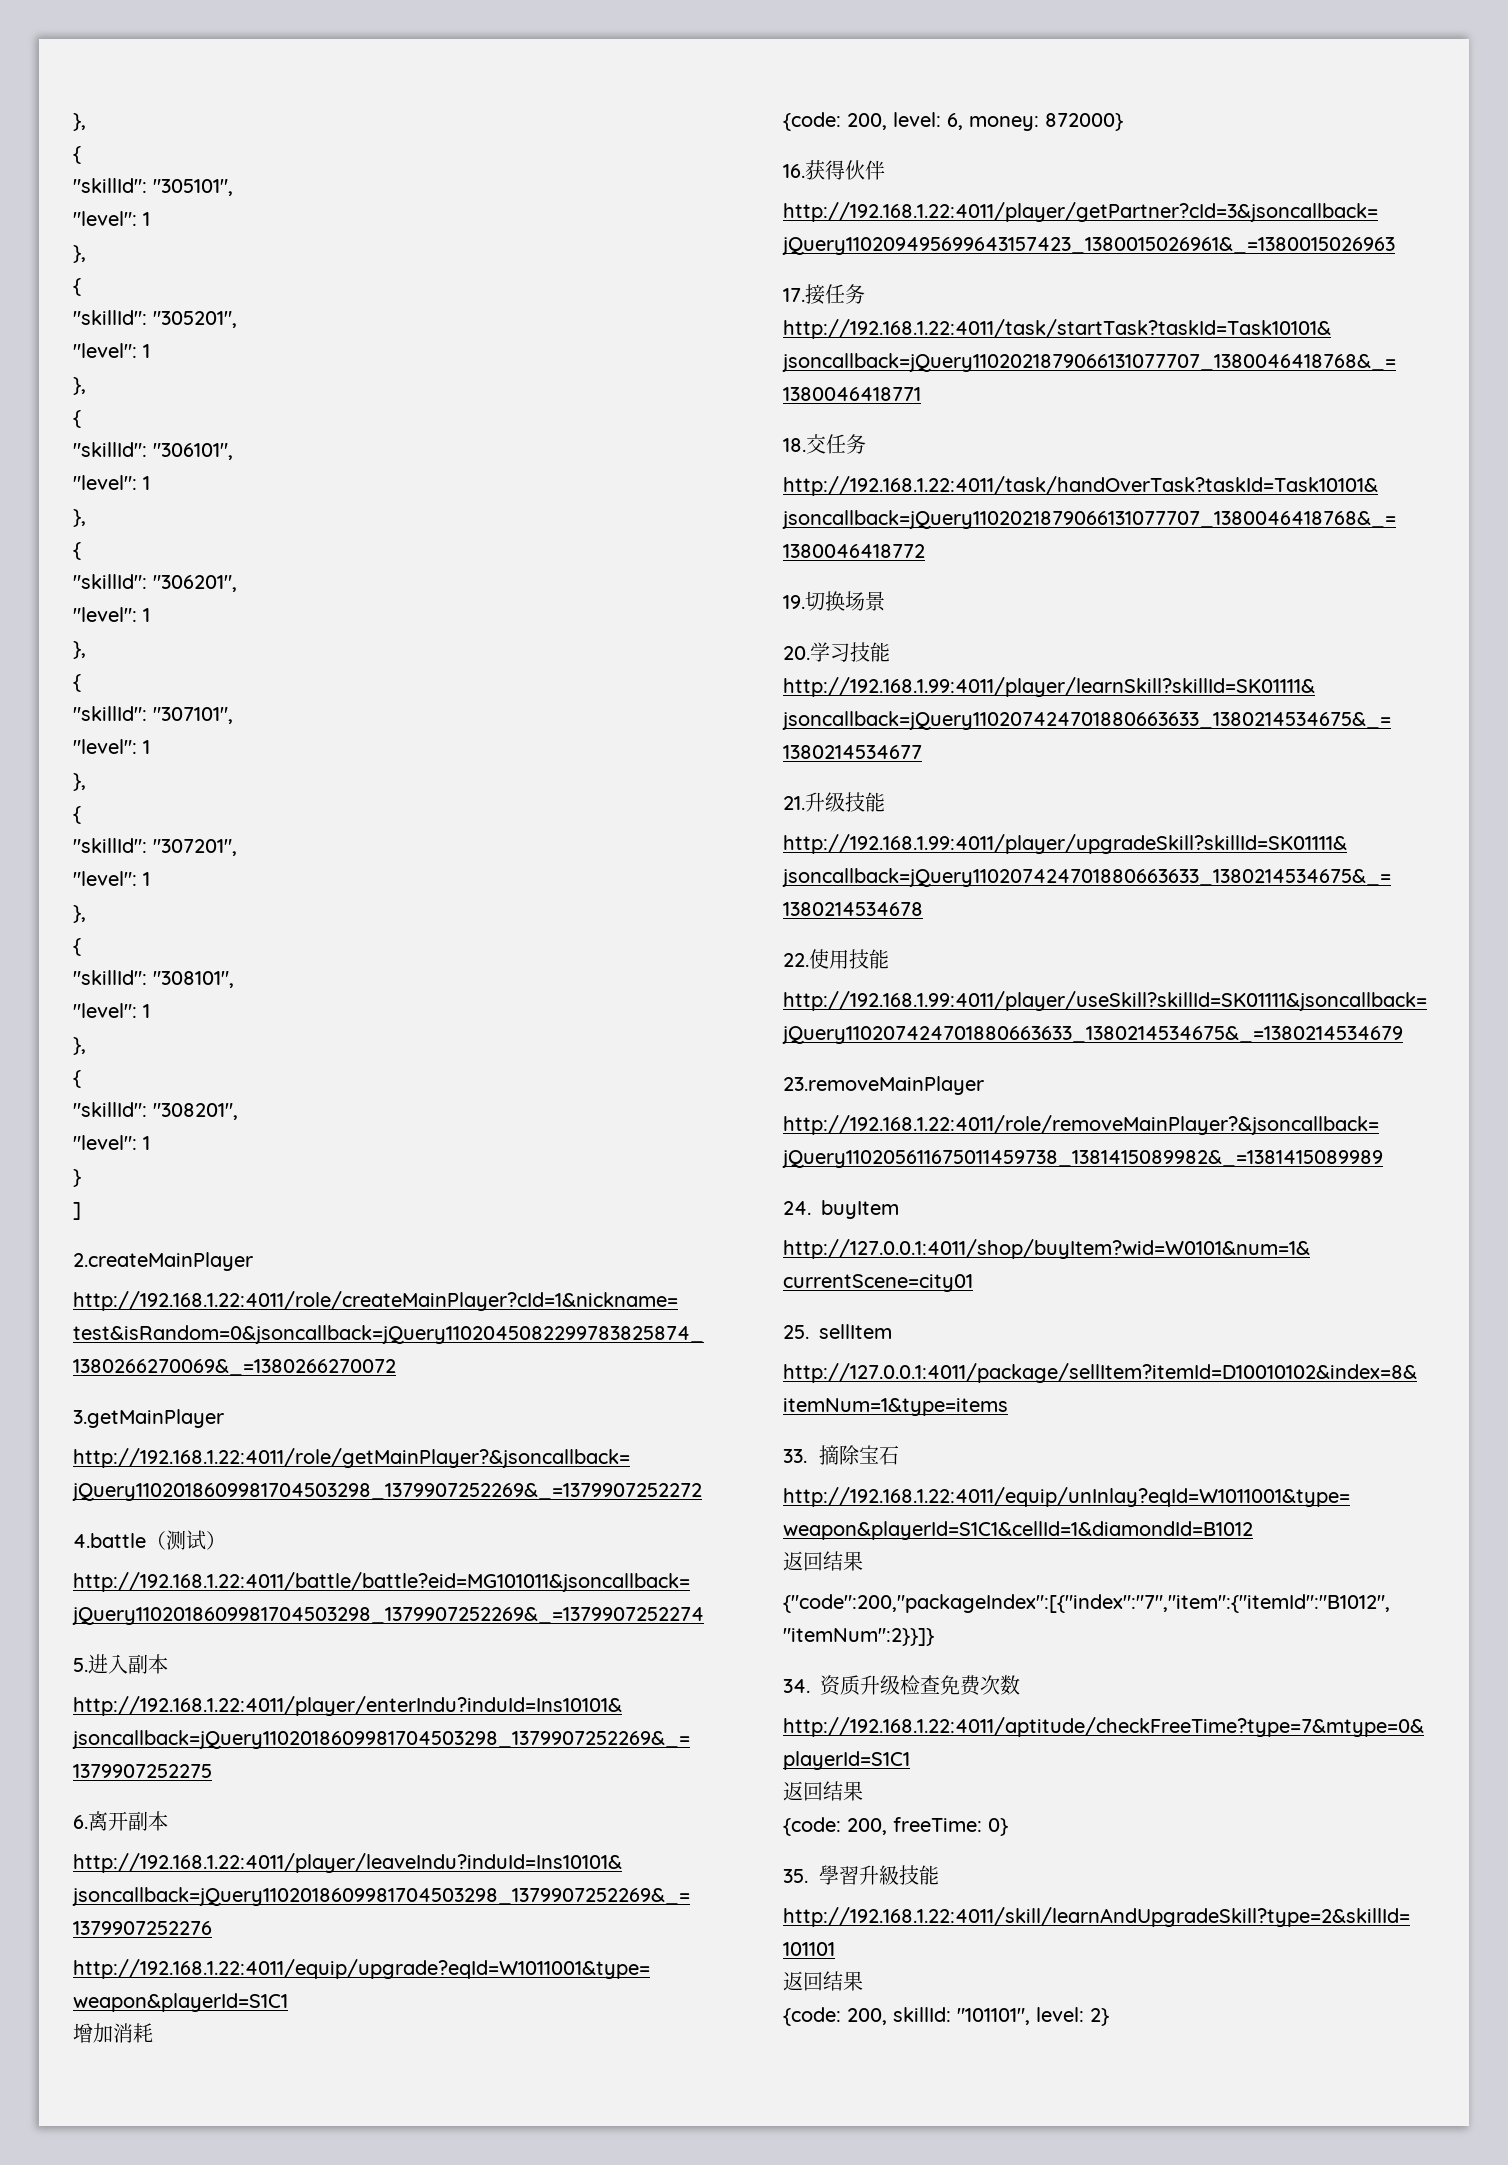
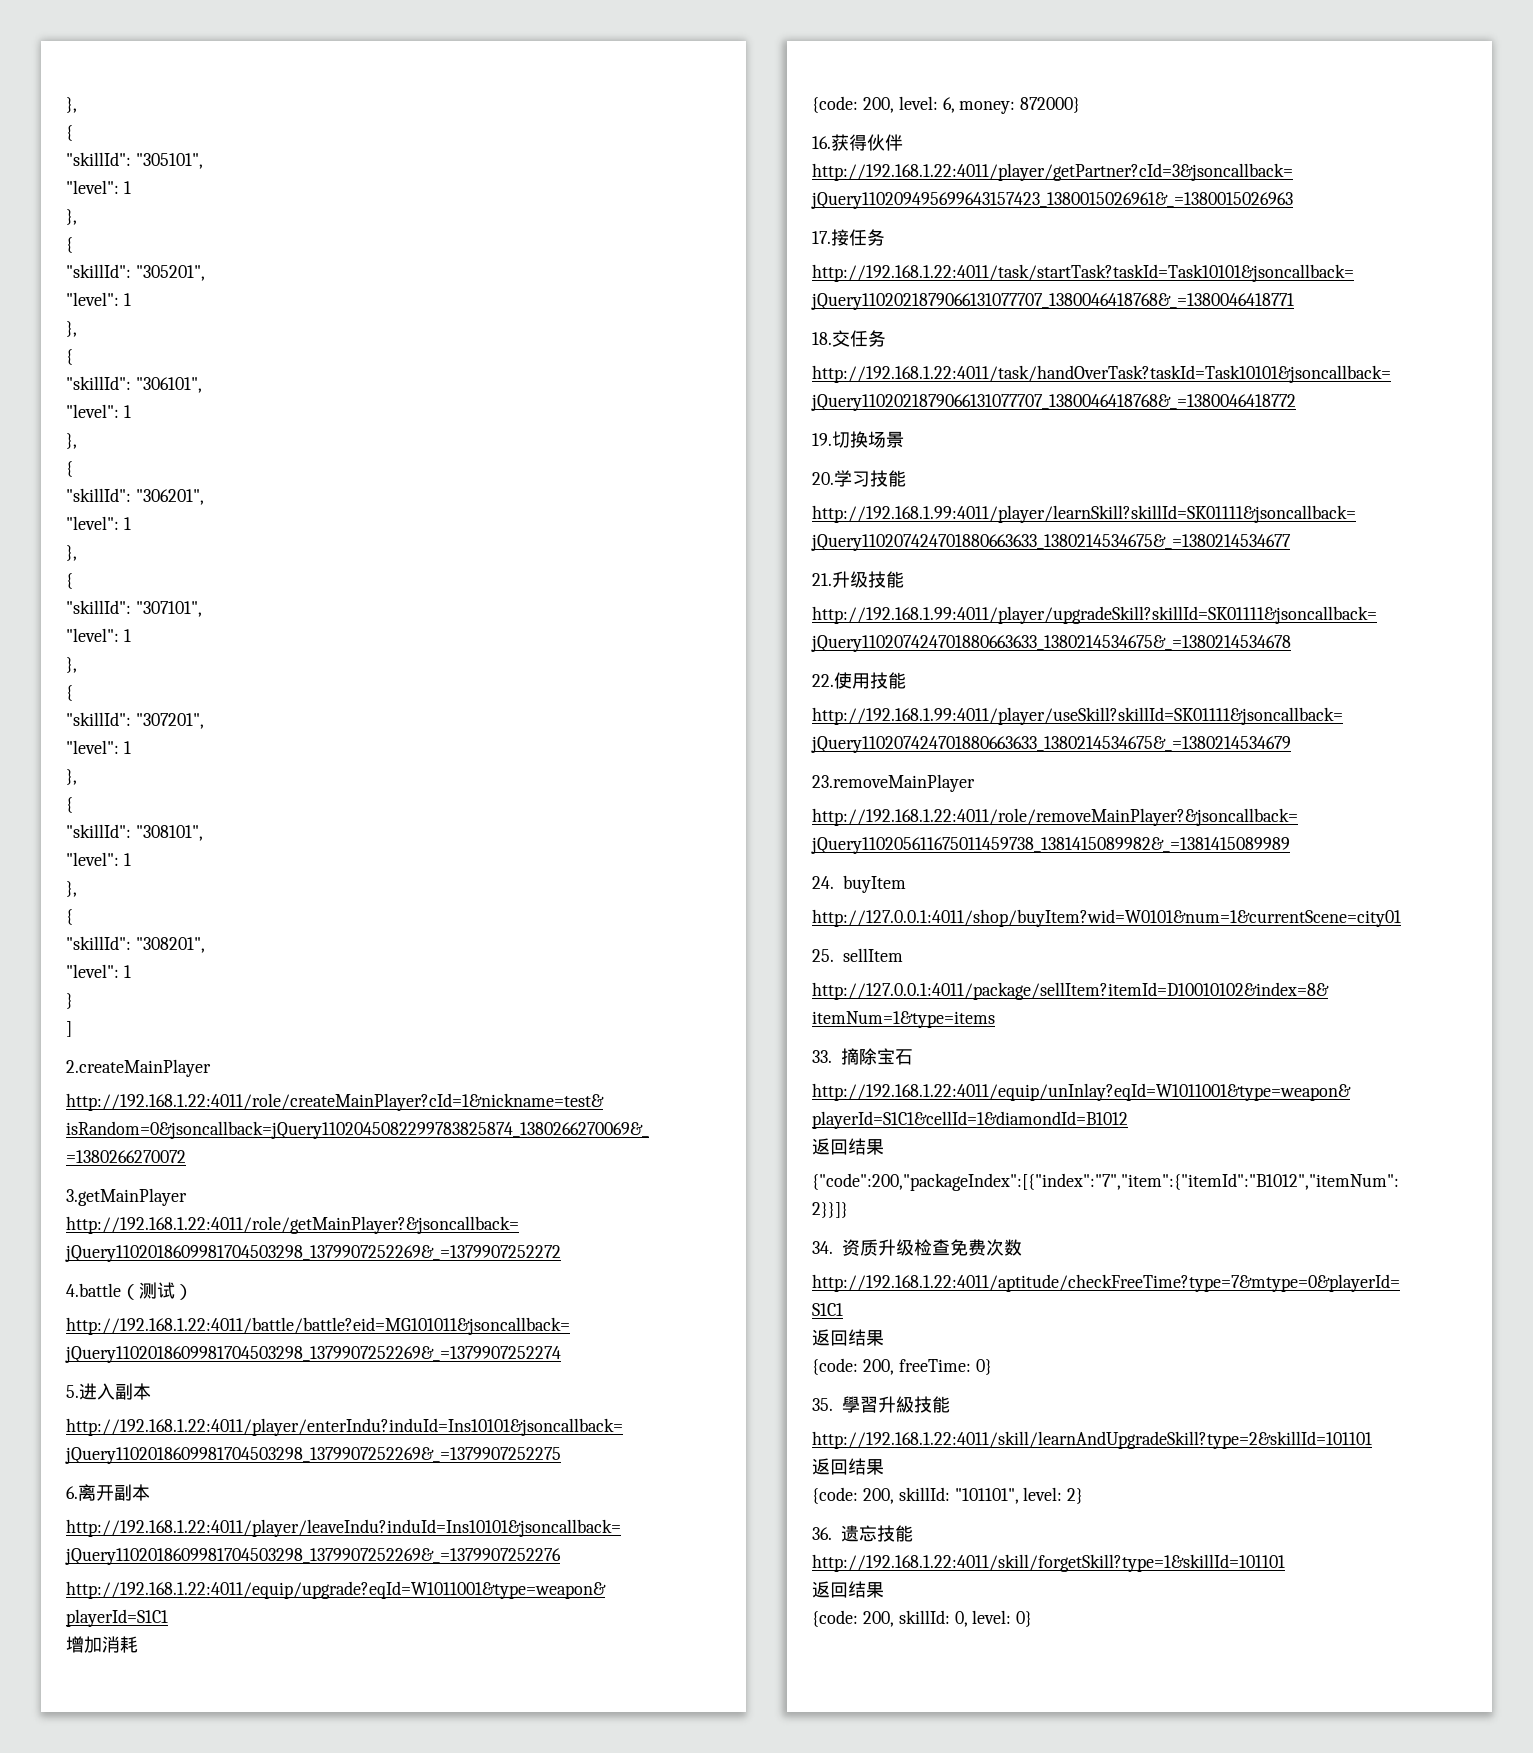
(1109, 2017) none -> [812,1525,914,1542] [812,1554,1285,1572] [812,1581,884,1598] [812,1610,1033,1627] // 36.遗忘技能 // http://192.168.1.22:4011/skill/forgetSkill?type=1&skillId=101101 // 返回结果 // {code: 200, skillId: 0, level: 0}

